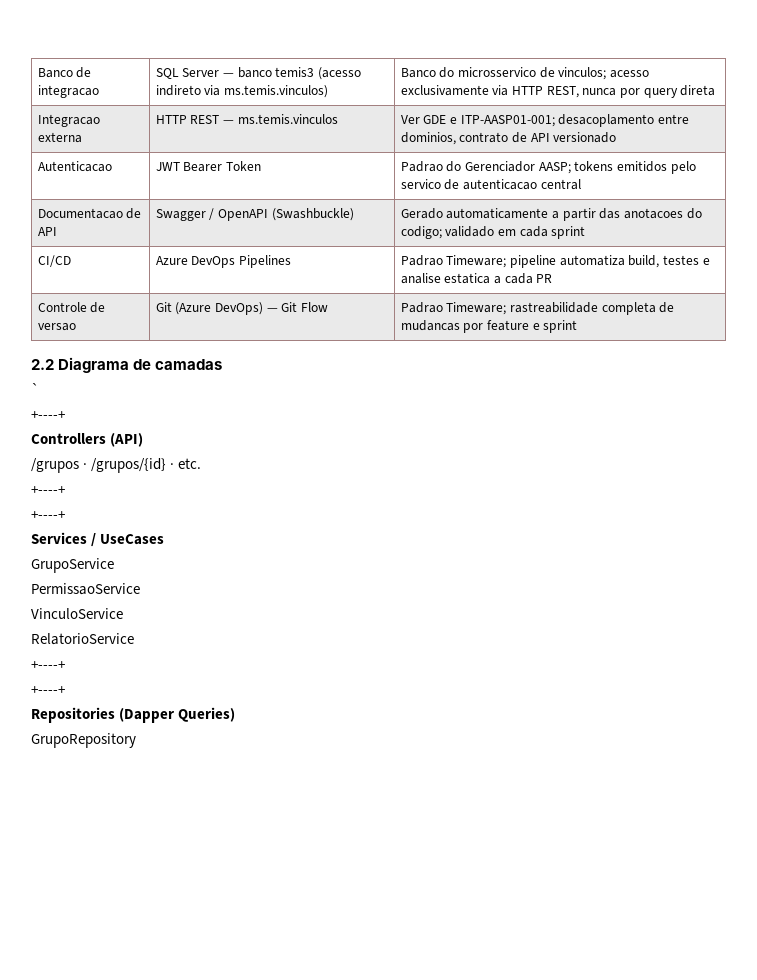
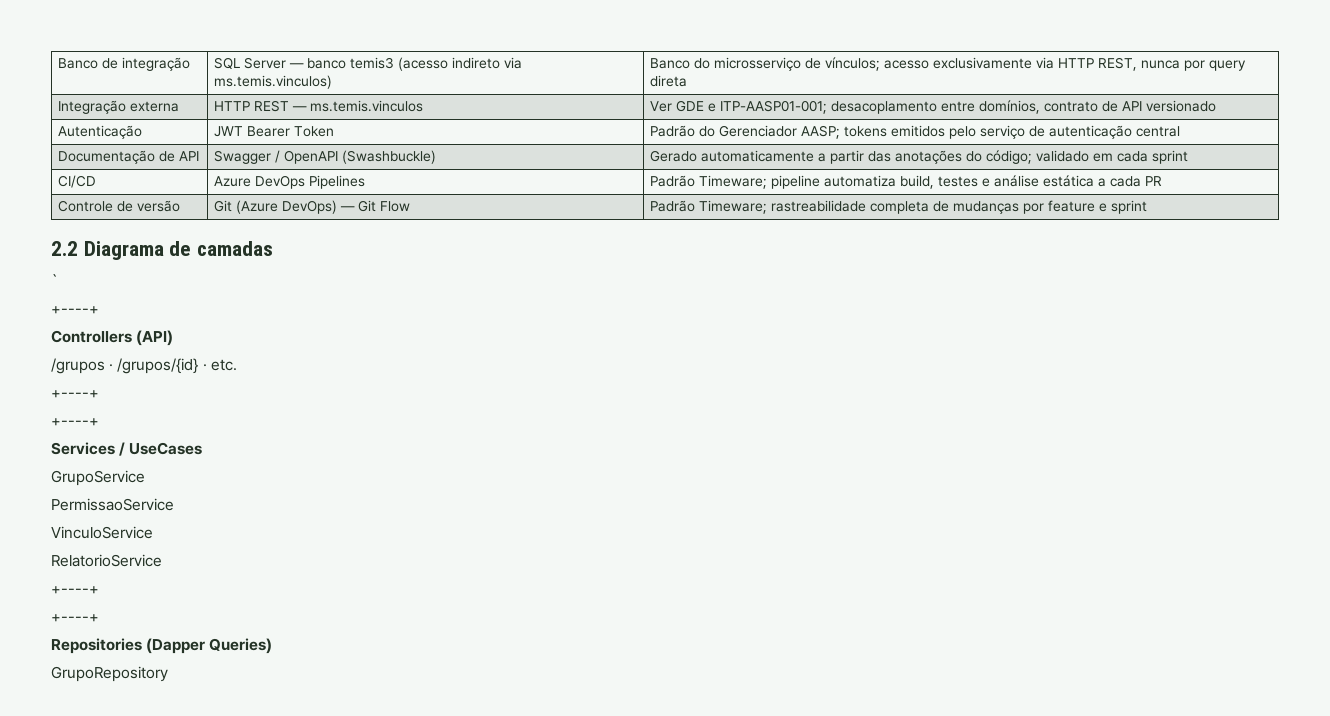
[37,85,99,98] integracao -> [122,57,191,71] integração
[458,67,607,80] microsservico de vinculos; -> [714,57,881,71] microsserviço de vínculos;
[37,114,100,127] Integracao -> [58,100,127,114] Integração
[400,132,456,145] dominios, -> [979,100,1041,114] domínios,
[37,161,112,172] Autenticacao -> [58,125,143,139] Autenticação
[400,161,443,172] Padrao -> [650,125,696,137] Padrão
[400,179,538,190] servico de autenticacao -> [980,125,1133,139] serviço de autenticação
[37,208,123,219] Documentacao -> [58,150,156,164] Documentação
[623,208,702,219] [400,226,442,239] anotacoes do codigo; -> [895,150,1033,164] anotações do código;
[400,255,443,266] Padrao -> [650,175,696,187] Padrão
[400,273,491,284] analise estatica -> [994,175,1095,187] análise estática
[37,323,76,331] versao -> [137,200,181,212] versão
[400,302,443,313] Padrao -> [650,200,696,212] Padrão
[400,320,460,331] mudancas -> [953,201,1020,214] mudanças

